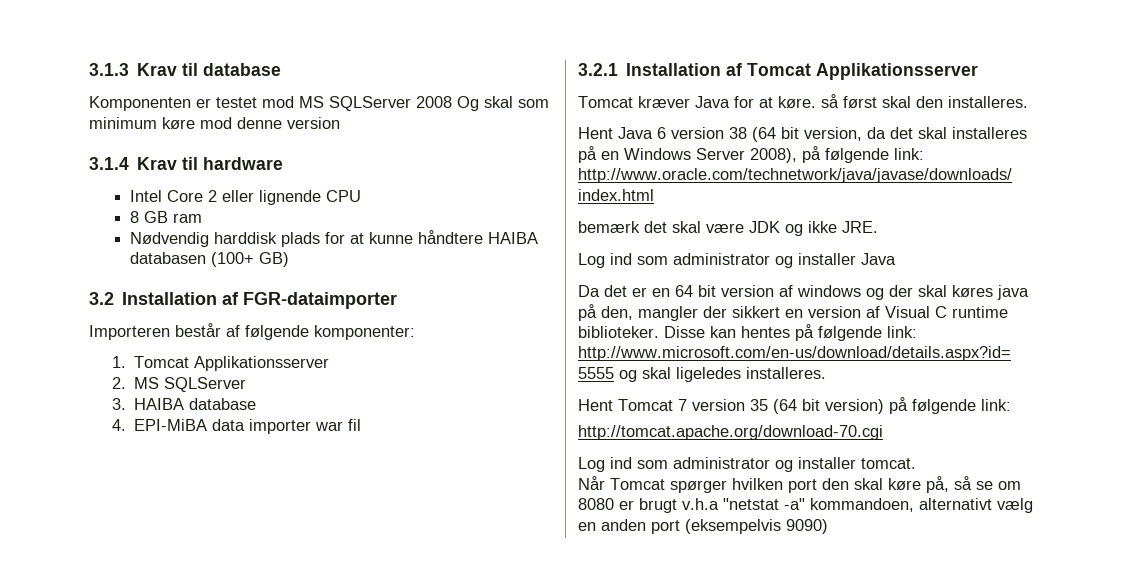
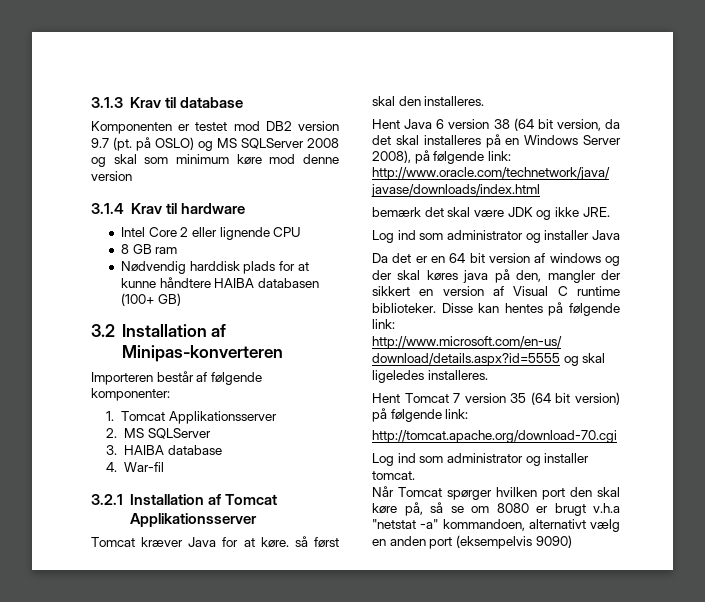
(294, 102) none -> [265,121,339,131] [91,137,213,151] DB2 version 9.7 (pt. på OSLO) og
[457,96,479,111] Og -> [91,157,106,167] og
[243,292,398,309] FGR-dataimporter -> [121,345,283,362] Minipas-konverteren
[134,419,362,434] EPI-MiBA data importer war fil -> [123,462,164,472] War-fil

